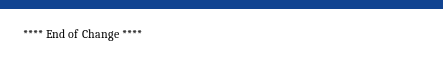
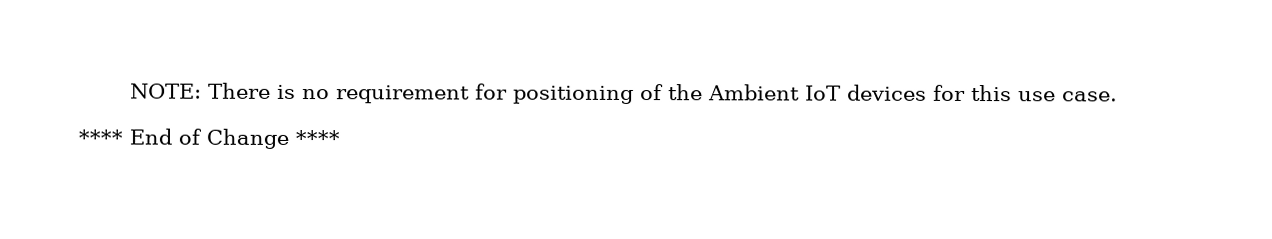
(23, 34) none -> [130,82,1119,104] NOTE: There is no requirement for positioning of the Ambient IoT devices for this use case. //

